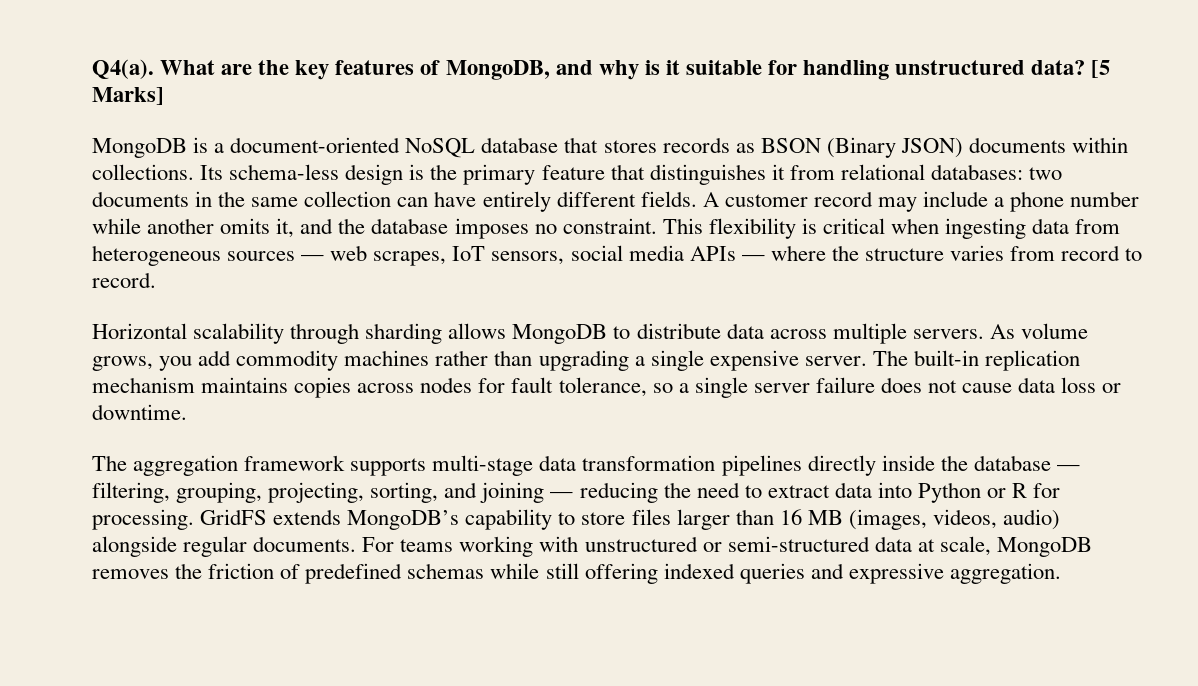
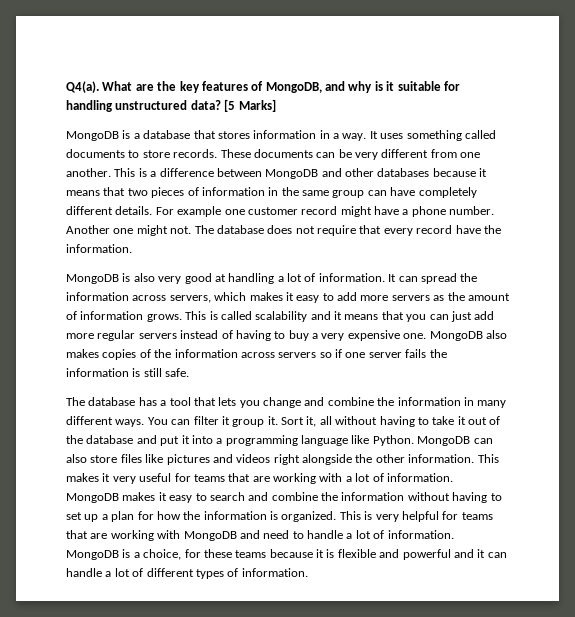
[230,137,476,158] document-oriented NoSQL -> (140, 136) none
[662,137,1129,158] [92,164,1063,185] [92,191,189,207] records as BSON (Binary JSON) documents within collections. Its schema-less design is the primary feature that distinguishes it from relational databases: two documents -> [253,130,496,141] [66,149,481,160] [66,168,488,179] [66,187,265,198] information in a way. It uses something called documents to store records. These documents can be very different from one another. This is a difference between MongoDB and other databases because it means that two pieces of information
[304,191,392,207] collection -> [332,190,365,198] group
[482,191,1140,212] [92,218,1121,239] [92,245,1143,266] [92,272,156,288] [92,323,1088,344] [92,350,1081,371] [92,377,1122,398] [92,404,187,420] [92,455,1080,476] [92,482,1061,503] [92,509,1061,530] [92,536,1092,557] [92,563,1061,584] entirely different fields. A customer record may include a phone number while another omits it, and the database imposes no constraint. This flexibility is critical when ingesting data from heterogeneous sources — web scrapes, IoT sensors, social media APIs — where the structure varies from record to record. // Horizontal scalability through sharding allows MongoDB to distribute data across multiple servers. As volume grows, you add commodity machines rather than upgrading a single expensive server. The built-in replication mechanism maintains copies across nodes for fault tolerance, so a single server failure does not cause data loss or downtime. // The aggregation framework supports multi-stage data transformation pipelines directly inside the database — filtering, grouping, projecting, sorting, and joining — reducing the need to extract data into Python or R for processing. GridFS extends MongoDB’s capability to store files larger than 16 MB (images, videos, audio) alongside regular documents. For teams working with unstructured or semi-structured data at scale, MongoDB removes the friction of predefined schemas while still offering indexed queries and expressive aggregation. -> [418,187,477,198] [66,206,495,217] [66,225,501,236] [66,244,132,253] [66,273,478,284] [66,292,510,303] [66,311,495,322] [66,330,507,341] [66,349,447,360] [66,368,190,377] [66,397,507,408] [66,416,501,427] [66,435,493,446] [66,454,499,465] [66,473,453,484] [66,492,502,503] [66,511,493,522] [66,530,454,541] [66,549,507,560] [66,568,308,579] completely different details. For example one customer record might have a phone number. Another one might not. The database does not require that every record have the information. // MongoDB is also very good at handling a lot of information. It can spread the information across servers, which makes it easy to add more servers as the amount of information grows. This is called scalability and it means that you can just add more regular servers instead of having to buy a very expensive one. MongoDB also makes copies of the information across servers so if one server fails the information is still safe. // The database has a tool that lets you change and combine the information in many different ways. You can filter it group it. Sort it, all without having to take it out of the database and put it into a programming language like Python. MongoDB can also store files like pictures and videos right alongside the other information. This makes it very useful for teams that are working with a lot of information. MongoDB makes it easy to search and combine the information without having to set up a plan for how the information is organized. This is very helpful for teams that are working with MongoDB and need to handle a lot of information. MongoDB is a choice, for these teams because it is flexible and powerful and it can handle a lot of different types of information.

